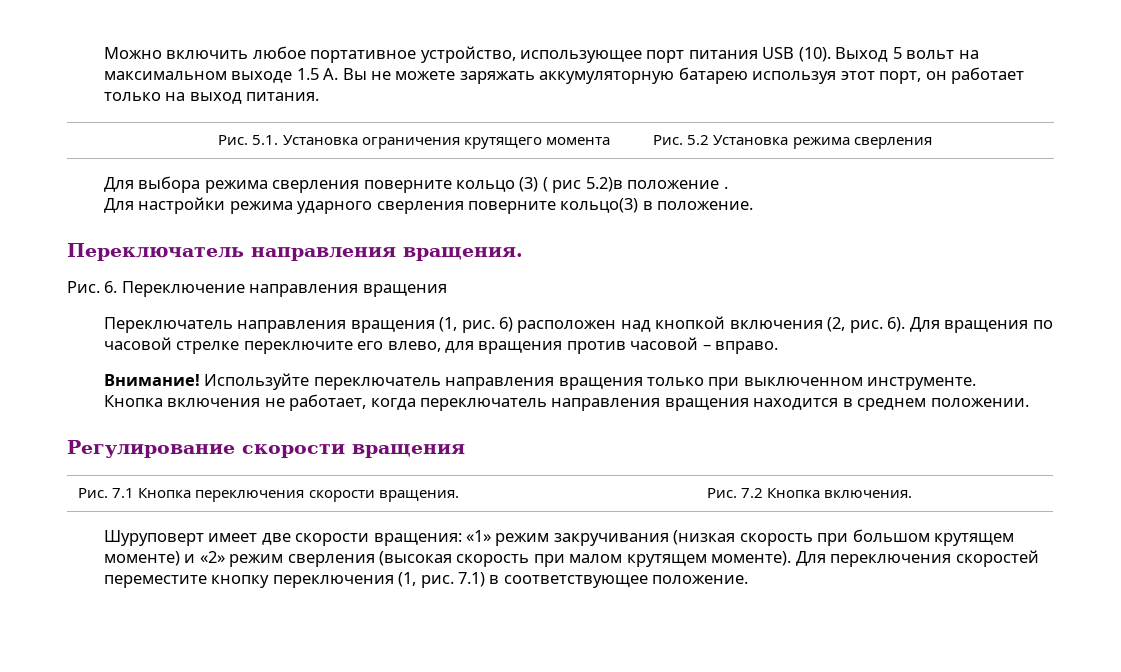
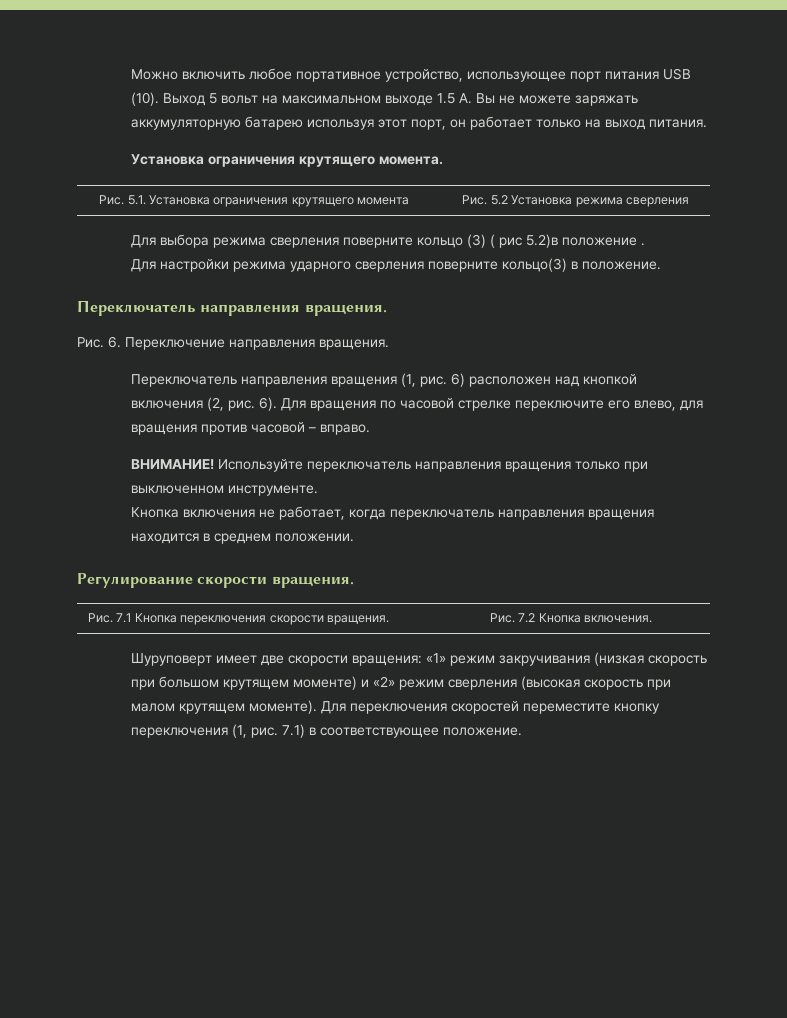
(320, 96) none -> [131,154,444,167] // Установка ограничения крутящего момента.
[362,284,447,297] вращения -> [319,339,389,350] вращения.
[103,374,200,386] Внимание! -> [131,459,215,470] ВНИМАНИЕ!
[352,444,465,458] вращения -> [271,576,354,588] вращения.

